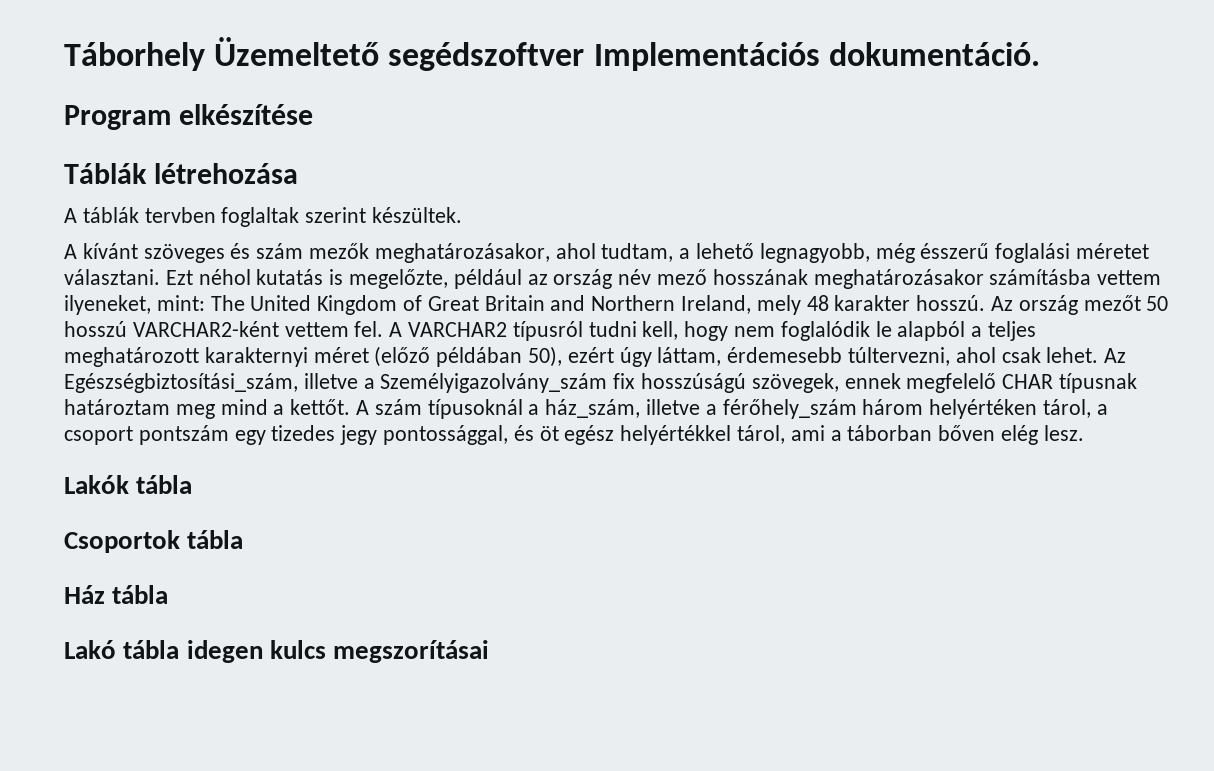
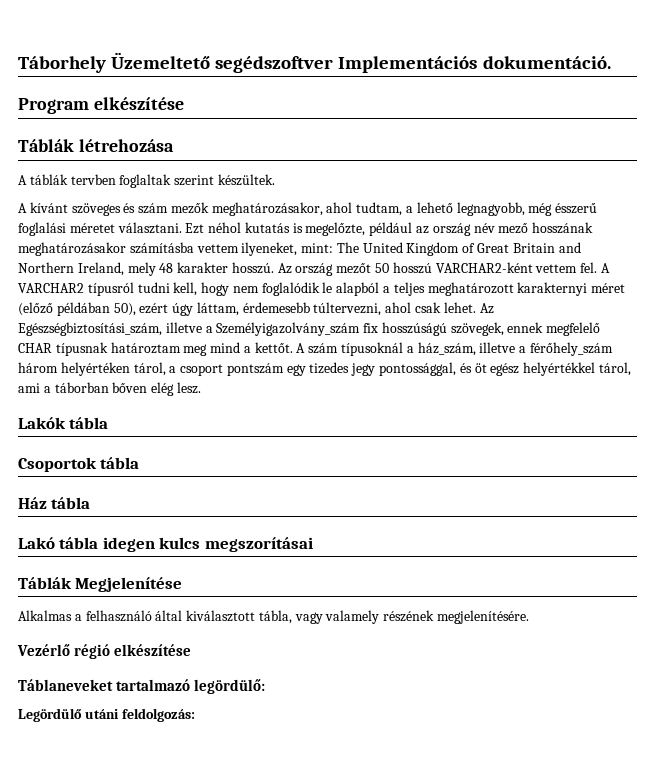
(490, 651) none -> [18,577,183,592] [18,610,530,624] [17,644,192,659] [18,679,266,694] [18,708,195,722] // Táblák Megjelenítése // Alkalmas a felhasználó által kiválasztott tábla, vagy valamely részének megjelenítésére. // Vezérlő régió elkészítése // Táblaneveket tartalmazó legördülő: // Legördülő utáni feldolgozás:

